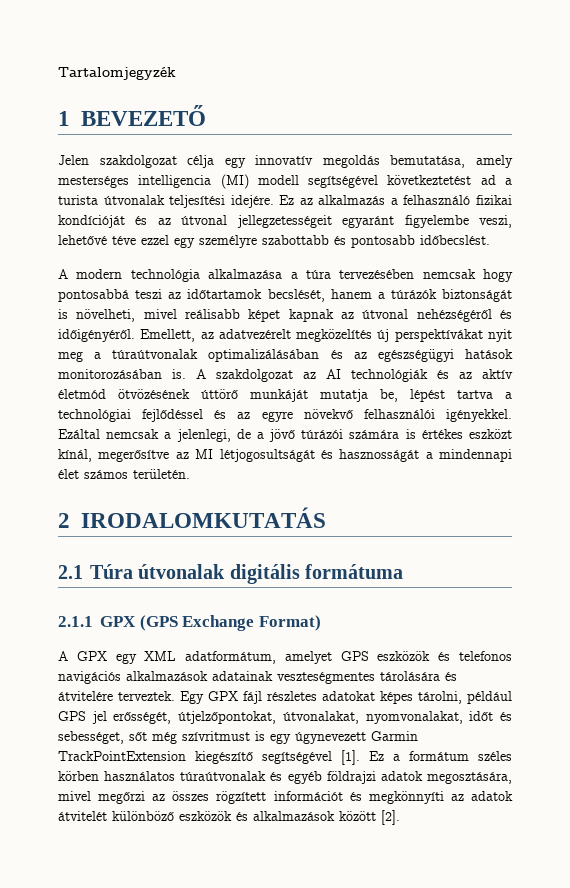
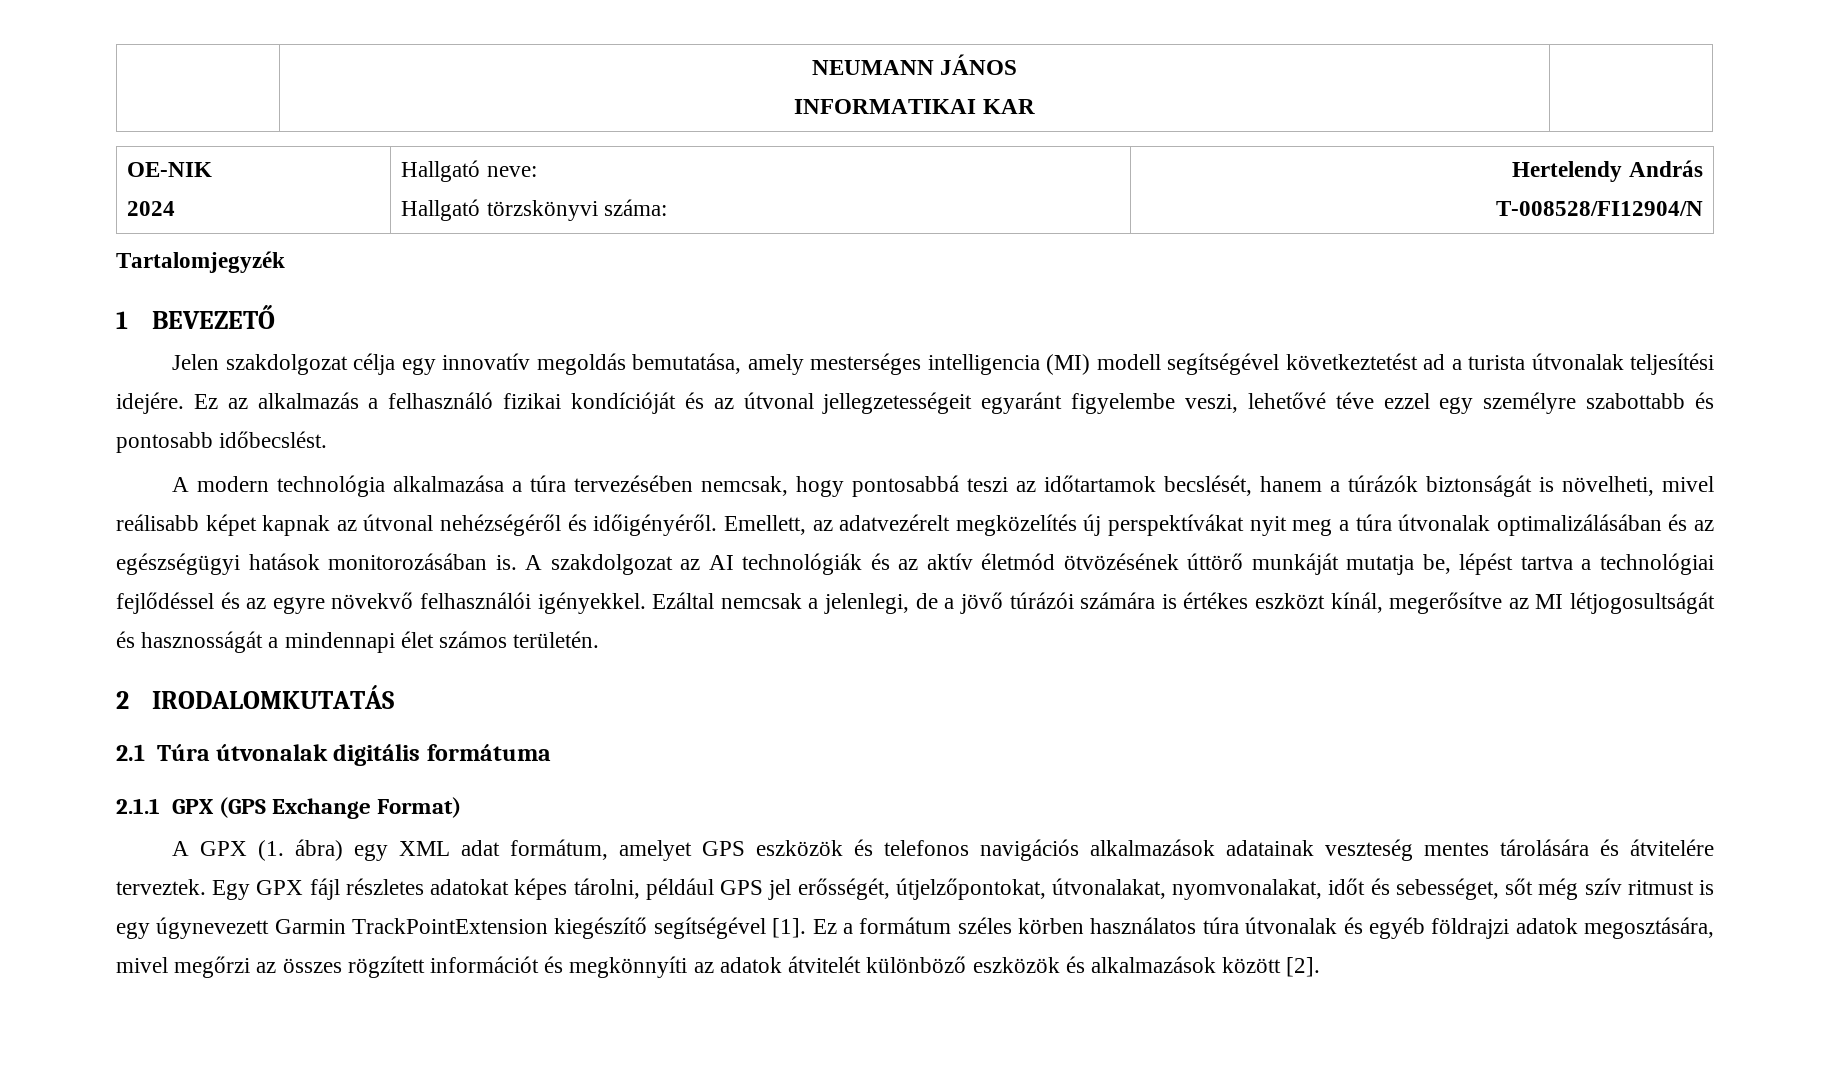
(58, 73) none -> [811,54,1018,75] [794,99,1035,114] [127,162,213,177] [127,201,176,216] [401,160,537,182] [401,199,667,221] [1512,160,1703,182] [1495,201,1703,216] | NEUMANN JÁNOS // INFORMATIKAI KAR | // OE-NIK // 2024 | Hallgató neve: // Hallgató törzskönyvi száma: | Hertelendy András // T-008528/FI12904/N //
[422,269,476,279] nemcsak -> [701,476,789,496] nemcsak,
[112,349,199,359] túraútvonalak -> [1355,514,1491,531] túra útvonalak
[115,651,277,664] egy XML adatformátum, -> [258,839,609,861] (1. ábra) egy XML adat formátum,
[277,672,375,684] veszteségmentes -> [1325,839,1490,861] veszteség mentes
[182,731,250,741] szívritmust -> [1584,878,1694,895] szív ritmust
[180,771,267,781] túraútvonalak -> [1202,917,1338,934] túra útvonalak

